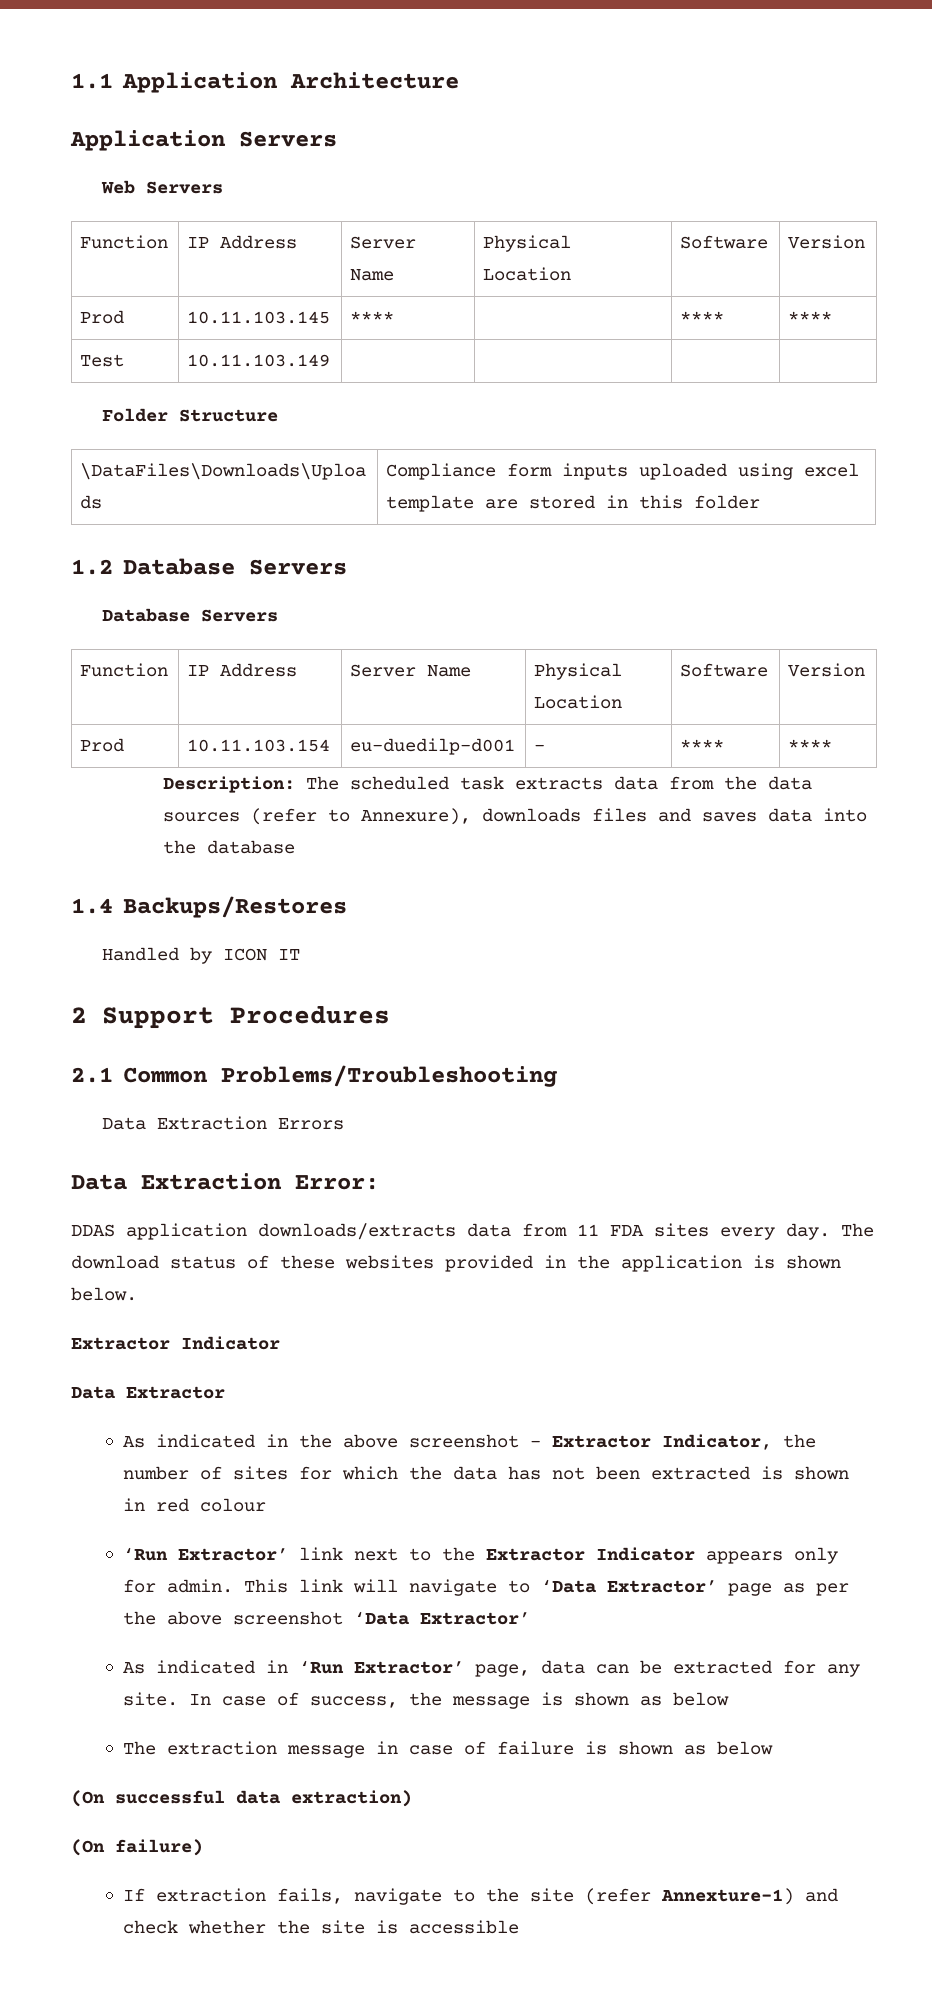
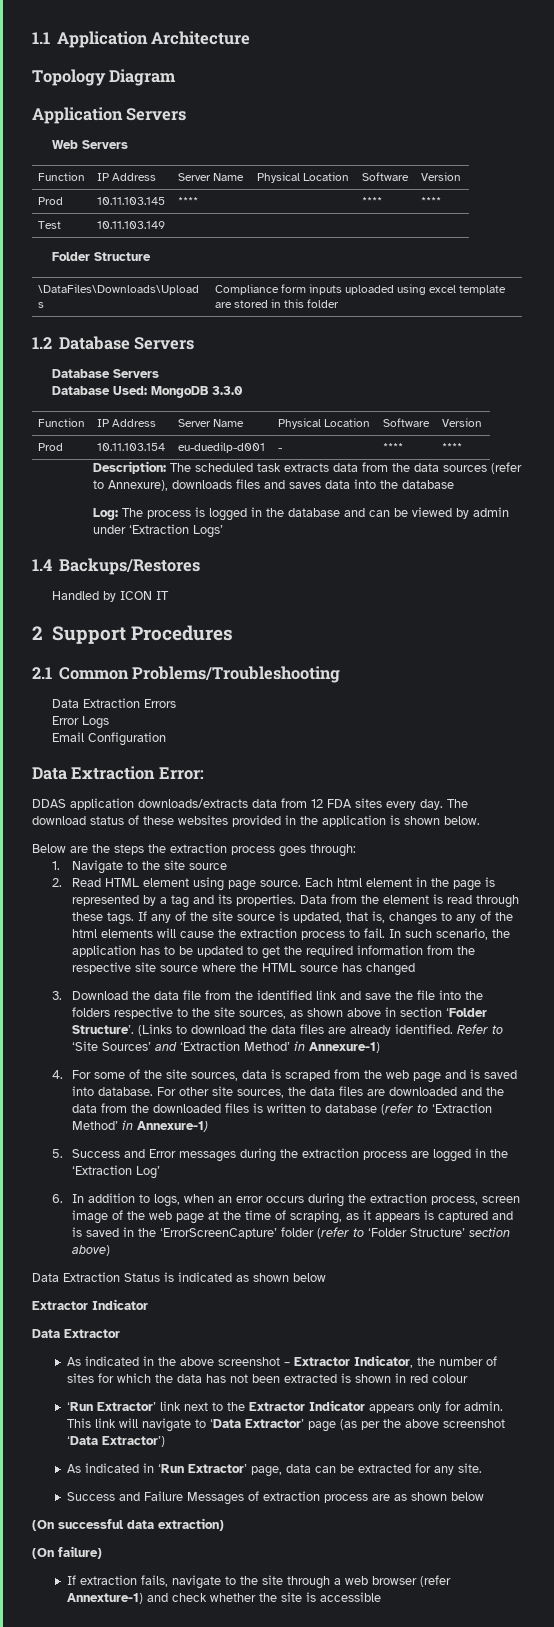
(459, 80) none -> [32,69,177,86] // Topology Diagram
(278, 615) none -> [52,386,244,398] // Database Used: MongoDB 3.3.0
(296, 847) none -> [92,507,509,521] [92,524,223,538] // Log: The process is logged in the database and can be viewed by admin under ‘Extraction Logs’
(344, 1124) none -> [52,716,110,729] [52,732,167,746] // Error Logs // Email Configuration
[577,1224,599,1236] 11 -> [311,799,323,808] 12
(137, 1294) none -> [32,843,356,857] [52,860,228,874] [52,877,496,891] [72,894,520,908] [72,911,514,925] [72,928,511,940] [72,945,476,959] [72,962,416,976] [52,990,484,1000] [72,1007,488,1019] [72,1024,504,1036] [72,1041,381,1053] [52,1069,518,1083] [72,1086,505,1098] [72,1103,493,1115] [72,1120,209,1132] [52,1148,509,1162] [72,1165,161,1179] [52,1193,521,1207] [72,1210,514,1224] [72,1227,511,1239] [72,1245,111,1256] [32,1272,326,1282] // Below are the steps the extraction process goes through: // 1. Navigate to the site source // 2. Read HTML element using page source. Each html element in the page is represented by a tag and its properties. Data from the element is read through these tags. If any of the site source is updated, that is, changes to any of the html elements will cause the extraction process to fail. In such scenario, the application has to be updated to get the required information from the respective site source where the HTML source has changed // 3. Download the data file from the identified link and save the file into the folders respective to the site sources, as shown above in section ‘Folder Structure’. (Links to download the data files are already identified. Refer to ‘Site Sources’ and ‘Extraction Method’ in Annexure-1) // 4. For some of the site sources, data is scraped from the web page and is saved into database. For other site sources, the data files are downloaded and the data from the downloaded files is written to database (refer to ‘Extraction Method’ in Annexure-1) // 5. Success and Error messages during the extraction process are logged in the ‘Extraction Log’ // 6. In addition to logs, when an error occurs during the extraction process, screen image of the web page at the time of scraping, as it appears is captured and is saved in the ‘ErrorScreenCapture’ folder (refer to ‘Folder Structure’ section above) // Data Extraction Status is indicated as shown below
[782,1583,805,1593] as -> [339,1419,357,1430] (as
[419,1612,530,1625] Extractor’ -> [101,1436,165,1447] Extractor’)
[188,1692,729,1709] [122,1741,706,1758] In case of success, the message is shown as below // The extraction message in case of failure is shown as -> [66,1491,447,1505] // Success and Failure Messages of extraction process are as shown
(574, 1895) none -> [286,1576,417,1589] through a web browser

